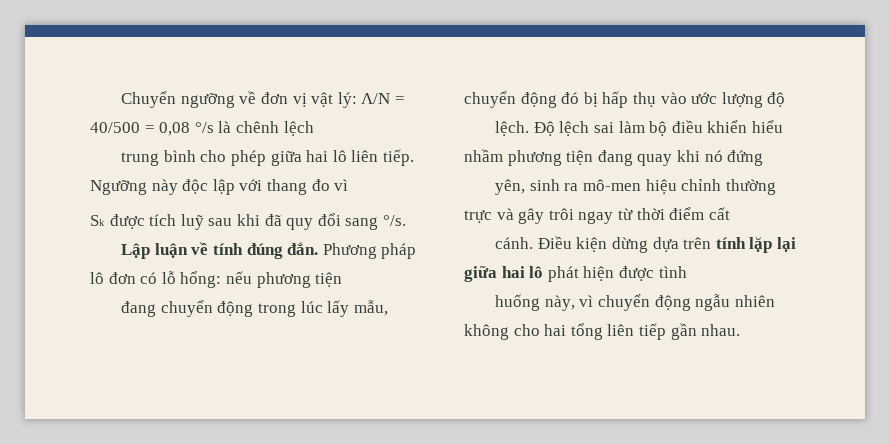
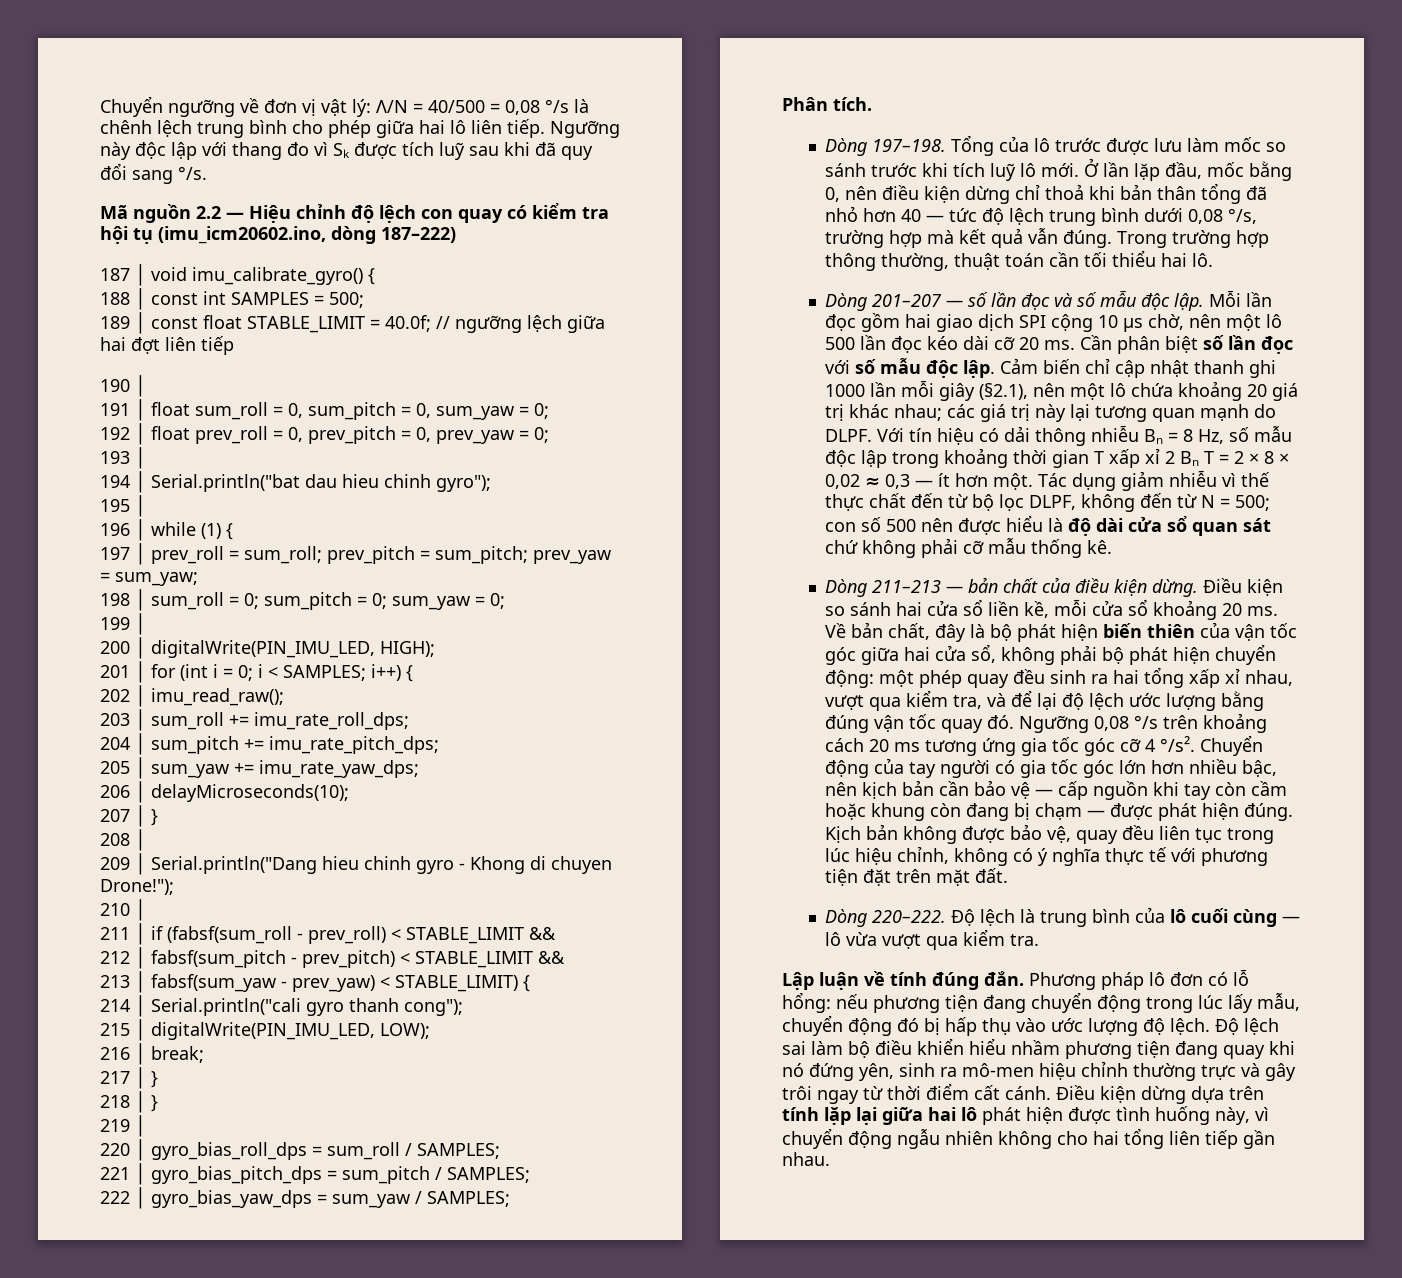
(314, 128) // -> (192, 128) none
(349, 185) // -> (328, 149) none
(406, 220) none -> [100,203,609,223] [100,226,456,244] [100,264,375,286] [100,288,364,310] [100,312,605,334] [100,336,234,355] [100,375,146,397] [100,399,549,421] [100,423,549,445] [100,447,146,469] [100,471,491,493] [100,495,146,517] [100,519,233,541] [100,543,611,565] [100,572,198,586] [100,589,505,611] [100,613,146,635] [100,637,435,659] [100,661,413,683] [100,685,284,707] [100,709,409,731] [100,733,439,755] [100,757,419,779] [100,781,349,803] [100,805,158,827] [100,829,146,851] [100,853,612,875] [100,879,174,895] [100,899,146,921] [100,923,556,945] [100,947,565,969] [100,971,530,993] [100,995,463,1017] [100,1019,430,1041] [100,1043,204,1065] [100,1067,158,1089] [100,1091,158,1113] [100,1115,146,1137] [100,1139,500,1161] [100,1163,530,1185] [100,1187,510,1209] [782,97,872,111] [825,135,1287,156] [825,158,1293,181] [825,183,1268,204] [825,206,1258,226] [825,228,1270,248] [825,250,1214,271] [825,290,1273,311] [825,313,1283,332] [825,335,1294,354] [825,357,1277,378] [825,380,1299,401] [825,404,1277,422] [825,425,1293,446] [825,448,1290,468] [825,470,1270,491] [825,493,1271,512] [825,515,1272,536] [825,538,1113,558] [825,577,1284,597] [825,599,1279,620] [825,622,1298,642] [825,644,1277,665] [825,667,1294,688] [825,690,1265,711] [825,713,1268,733] [825,735,1264,756] [825,758,1278,778] [825,780,1288,800] [825,803,1294,821] [825,824,1275,844] [825,846,1269,866] [825,868,1009,886] [825,907,1301,927] [825,929,1040,950] // Mã nguồn 2.2 — Hiệu chỉnh độ lệch con quay có kiểm tra hội tụ (imu_icm20602.ino, dòng 187–222) // 187 │ void imu_calibrate_gyro() { // 188 │ const int SAMPLES = 500; // 189 │ const float STABLE_LIMIT = 40.0f; // ngưỡng lệch giữa hai đợt liên tiếp // 190 │ // 191 │ float sum_roll = 0, sum_pitch = 0, sum_yaw = 0; // 192 │ float prev_roll = 0, prev_pitch = 0, prev_yaw = 0; // 193 │ // 194 │ Serial.println("bat dau hieu chinh gyro"); // 195 │ // 196 │ while (1) { // 197 │ prev_roll = sum_roll; prev_pitch = sum_pitch; prev_yaw = sum_yaw; // 198 │ sum_roll = 0; sum_pitch = 0; sum_yaw = 0; // 199 │ // 200 │ digitalWrite(PIN_IMU_LED, HIGH); // 201 │ for (int i = 0; i < SAMPLES; i++) { // 202 │ imu_read_raw(); // 203 │ sum_roll += imu_rate_roll_dps; // 204 │ sum_pitch += imu_rate_pitch_dps; // 205 │ sum_yaw += imu_rate_yaw_dps; // 206 │ delayMicroseconds(10); // 207 │ } // 208 │ // 209 │ Serial.println("Dang hieu chinh gyro - Khong di chuyen Drone!"); // 210 │ // 211 │ if (fabsf(sum_roll - prev_roll) < STABLE_LIMIT && // 212 │ fabsf(sum_pitch - prev_pitch) < STABLE_LIMIT && // 213 │ fabsf(sum_yaw - prev_yaw) < STABLE_LIMIT) { // 214 │ Serial.println("cali gyro thanh cong"); // 215 │ digitalWrite(PIN_IMU_LED, LOW); // 216 │ break; // 217 │ } // 218 │ } // 219 │ // 220 │ gyro_bias_roll_dps = sum_roll / SAMPLES; // 221 │ gyro_bias_pitch_dps = sum_pitch / SAMPLES; // 222 │ gyro_bias_yaw_dps = sum_yaw / SAMPLES; // Phân tích. // Dòng 197–198. Tổng của lô trước được lưu làm mốc so sánh trước khi tích luỹ lô mới. Ở lần lặp đầu, mốc bằng 0, nên điều kiện dừng chỉ thoả khi bản thân tổng đã nhỏ hơn 40 — tức độ lệch trung bình dưới 0,08 °/s, trường hợp mà kết quả vẫn đúng. Trong trường hợp thông thường, thuật toán cần tối thiểu hai lô. // Dòng 201–207 — số lần đọc và số mẫu độc lập. Mỗi lần đọc gồm hai giao dịch SPI cộng 10 µs chờ, nên một lô 500 lần đọc kéo dài cỡ 20 ms. Cần phân biệt số lần đọc với số mẫu độc lập. Cảm biến chỉ cập nhật thanh ghi 1000 lần mỗi giây (§2.1), nên một lô chứa khoảng 20 giá trị khác nhau; các giá trị này lại tương quan mạnh do DLPF. Với tín hiệu có dải thông nhiễu Bₙ = 8 Hz, số mẫu độc lập trong khoảng thời gian T xấp xỉ 2 Bₙ T = 2 × 8 × 0,02 ≈ 0,3 — ít hơn một. Tác dụng giảm nhiễu vì thế thực chất đến từ bộ lọc DLPF, không đến từ N = 500; con số 500 nên được hiểu là độ dài cửa sổ quan sát chứ không phải cỡ mẫu thống kê. // Dòng 211–213 — bản chất của điều kiện dừng. Điều kiện so sánh hai cửa sổ liền kề, mỗi cửa sổ khoảng 20 ms. Về bản chất, đây là bộ phát hiện biến thiên của vận tốc góc giữa hai cửa sổ, không phải bộ phát hiện chuyển động: một phép quay đều sinh ra hai tổng xấp xỉ nhau, vượt qua kiểm tra, và để lại độ lệch ước lượng bằng đúng vận tốc quay đó. Ngưỡng 0,08 °/s trên khoảng cách 20 ms tương ứng gia tốc góc cỡ 4 °/s². Chuyển động của tay người có gia tốc góc lớn hơn nhiều bậc, nên kịch bản cần bảo vệ — cấp nguồn khi tay còn cầm hoặc khung còn đang bị chạm — được phát hiện đúng. Kịch bản không được bảo vệ, quay đều liên tục trong lúc hiệu chỉnh, không có ý nghĩa thực tế với phương tiện đặt trên mặt đất. // Dòng 220–222. Độ lệch là trung bình của lô cuối cùng — lô vừa vượt qua kiểm tra.
(343, 279) // -> (978, 1003) none
(786, 99) // -> (1165, 1026) none
(764, 158) // -> (854, 1072) none
(730, 213) // -> (1000, 1092) none
(687, 272) // -> (1150, 1114) none

